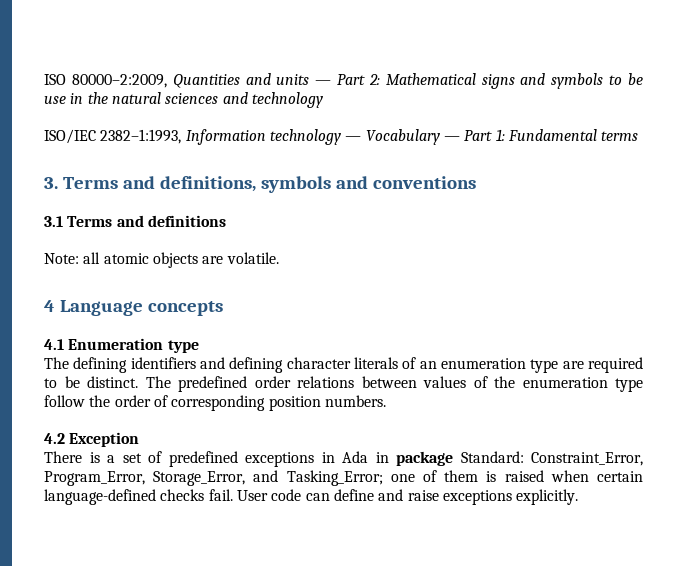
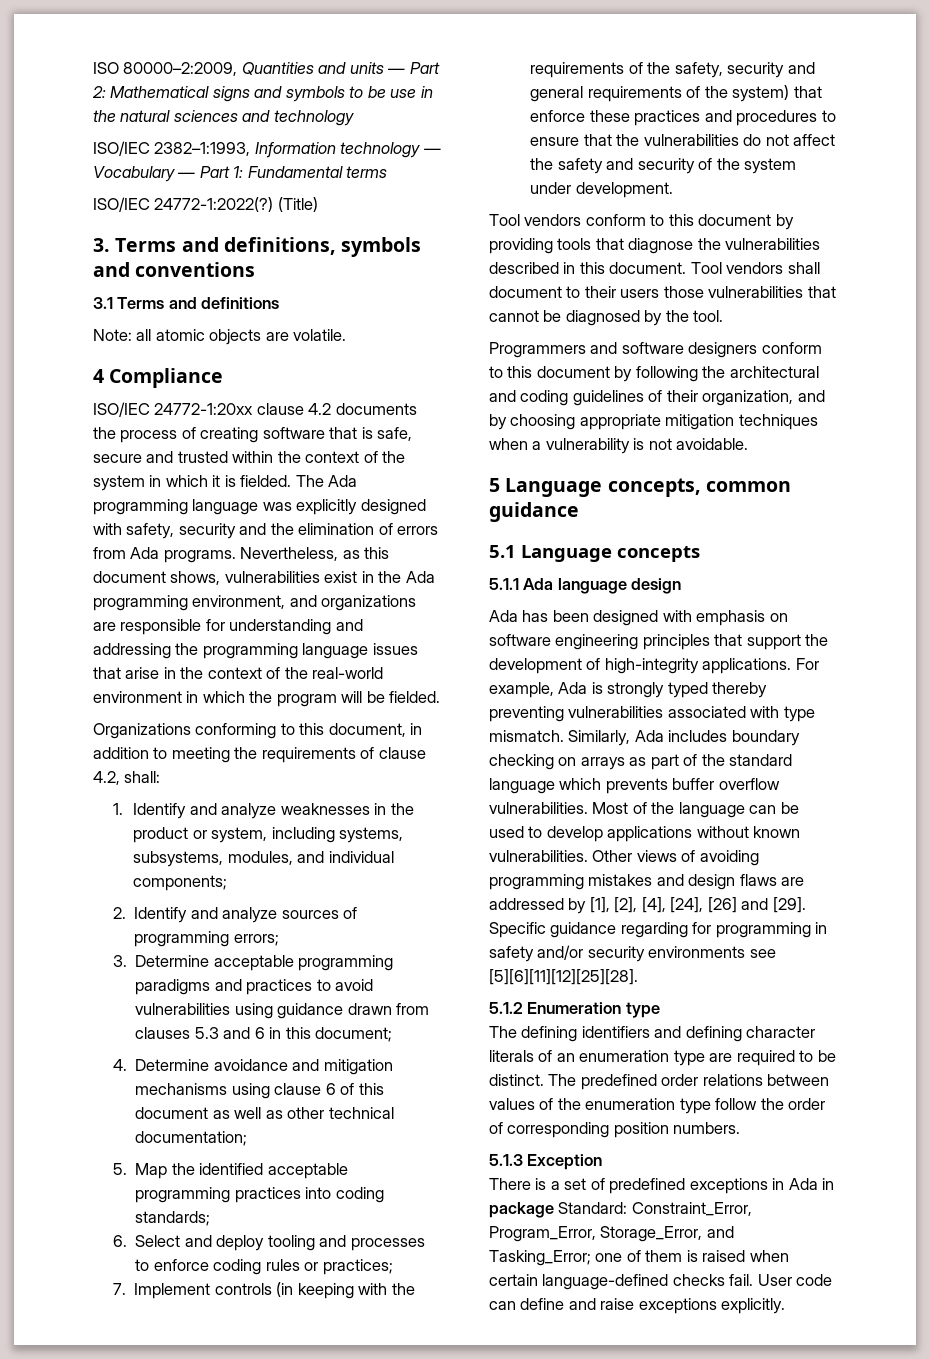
(639, 136) none -> [93,197,318,212] // ISO/IEC 24772-1:2022(?) (Title)
[59,300,223,316] [44,339,64,350] Language concepts // 4.1 -> [109,368,224,388] [93,402,417,417] [93,427,413,443] [93,451,406,463] [93,475,358,491] [93,499,426,515] [93,523,439,539] [93,547,390,563] [93,571,435,585] [93,595,417,611] [93,619,363,635] [93,643,418,659] [93,667,384,679] [93,691,441,707] [93,723,423,739] [93,747,426,763] [93,771,161,785] [113,803,414,819] [133,827,404,843] [133,851,394,867] [133,875,228,891] [113,907,358,923] [134,931,279,947] [113,955,394,971] [135,979,374,995] [135,1003,430,1019] [135,1027,393,1042] [113,1059,393,1075] [135,1083,384,1099] [135,1107,394,1119] [135,1131,248,1146] [113,1163,348,1179] [135,1187,384,1203] [135,1211,211,1226] [113,1235,425,1251] [135,1259,393,1275] [113,1282,415,1299] [530,62,815,78] [530,85,822,102] [530,110,836,126] [530,134,836,146] [530,158,797,174] [530,182,673,198] [489,214,794,230] [489,238,821,254] [489,262,820,274] [489,286,836,298] [489,310,724,326] [489,342,822,358] [489,366,819,382] [489,390,825,406] [489,414,818,430] [489,438,749,454] [489,478,791,497] [489,502,579,522] [489,545,700,562] [489,578,682,594] [489,610,788,626] [489,634,829,650] [489,658,819,674] [489,682,768,698] [489,706,815,722] [489,730,800,746] [489,754,793,770] [489,778,780,794] [489,802,799,818] [489,826,801,842] [489,850,759,866] [489,874,805,890] [489,897,806,914] [489,922,828,938] [489,945,776,962] [489,969,638,985] [489,1002,523,1014] Compliance // ISO/IEC 24772-1:20xx clause 4.2 documents the process of creating software that is safe, secure and trusted within the context of the system in which it is fielded. The Ada programming language was explicitly designed with safety, security and the elimination of errors from Ada programs. Nevertheless, as this document shows, vulnerabilities exist in the Ada programming environment, and organizations are responsible for understanding and addressing the programming language issues that arise in the context of the real-world environment in which the program will be fielded. // Organizations conforming to this document, in addition to meeting the requirements of clause 4.2, shall: // 1. Identify and analyze weaknesses in the product or system, including systems, subsystems, modules, and individual components; // 2. Identify and analyze sources of programming errors; // 3. Determine acceptable programming paradigms and practices to avoid vulnerabilities using guidance drawn from clauses 5.3 and 6 in this document; // 4. Determine avoidance and mitigation mechanisms using clause 6 of this document as well as other technical documentation; // 5. Map the identified acceptable programming practices into coding standards; // 6. Select and deploy tooling and processes to enforce coding rules or practices; // 7. Implement controls (in keeping with the requirements of the safety, security and general requirements of the system) that enforce these practices and procedures to ensure that the vulnerabilities do not affect the safety and security of the system under development. // Tool vendors conform to this document by providing tools that diagnose the vulnerabilities described in this document. Tool vendors shall document to their users those vulnerabilities that cannot be diagnosed by the tool. // Programmers and software designers conform to this document by following the architectural and coding guidelines of their organization, and by choosing appropriate mitigation techniques when a vulnerability is not avoidable. // 5 Language concepts, common guidance // 5.1 Language concepts // 5.1.1 Ada language design // Ada has been designed with emphasis on software engineering principles that support the development of high-integrity applications. For example, Ada is strongly typed thereby preventing vulnerabilities associated with type mismatch. Similarly, Ada includes boundary checking on arrays as part of the standard language which prevents buffer overflow vulnerabilities. Most of the language can be used to develop applications without known vulnerabilities. Other views of avoiding programming mistakes and design flaws are addressed by [1], [2], [4], [24], [26] and [29]. Specific guidance regarding for programming in safety and/or security environments see [5][6][11][12][25][28]. // 5.1.2
[44,433,65,444] 4.2 -> [489,1154,523,1166] 5.1.3

